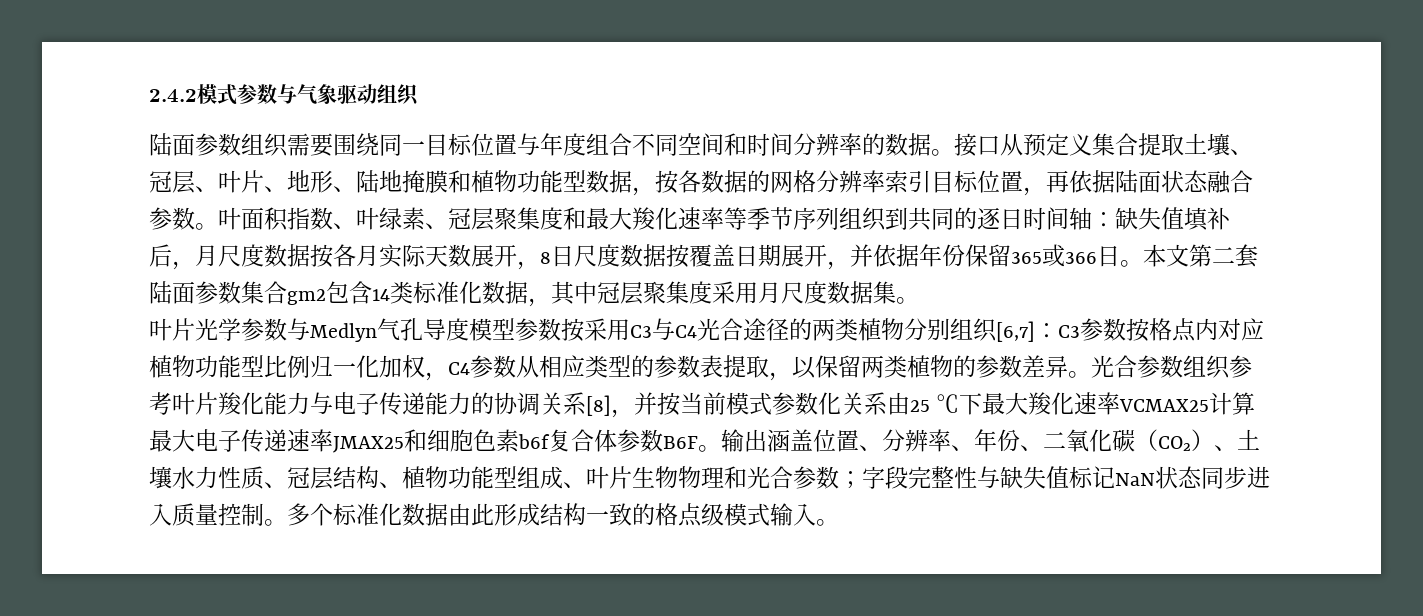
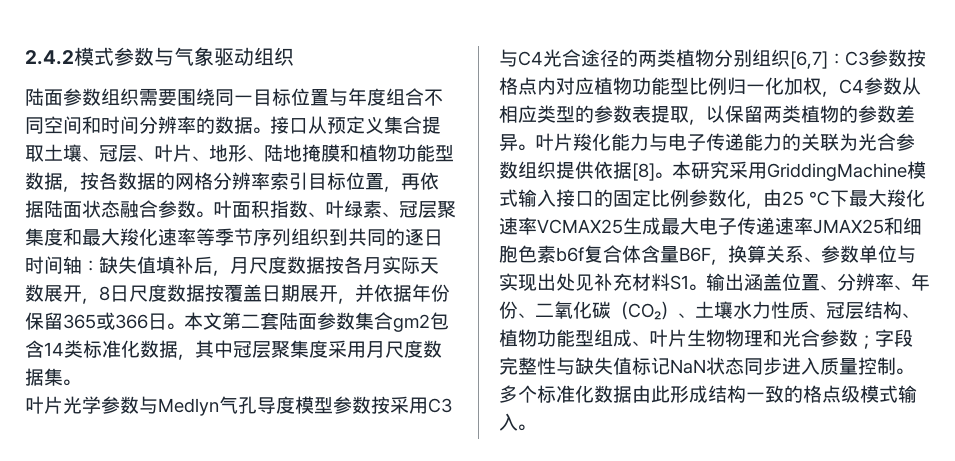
[1091,355,1252,379] [149,392,172,415] 光合参数组织参考 -> (535, 147) none
[494,392,887,418] 协调关系[8]，并按当前模式参数化关系 -> [801,133,915,151] [499,161,926,181] [499,189,763,209] 关联为光合参数组织提供依据[8]。本研究采用GriddingMachine模式输入接口的固定比例参数化，
[1209,392,1256,415] 计算 -> [623,217,661,235] 生成
[617,429,698,452] 参数B6F -> [641,245,916,265] [499,273,689,291] 含量B6F，换算关系、参数单位与实现出处见补充材料S1

